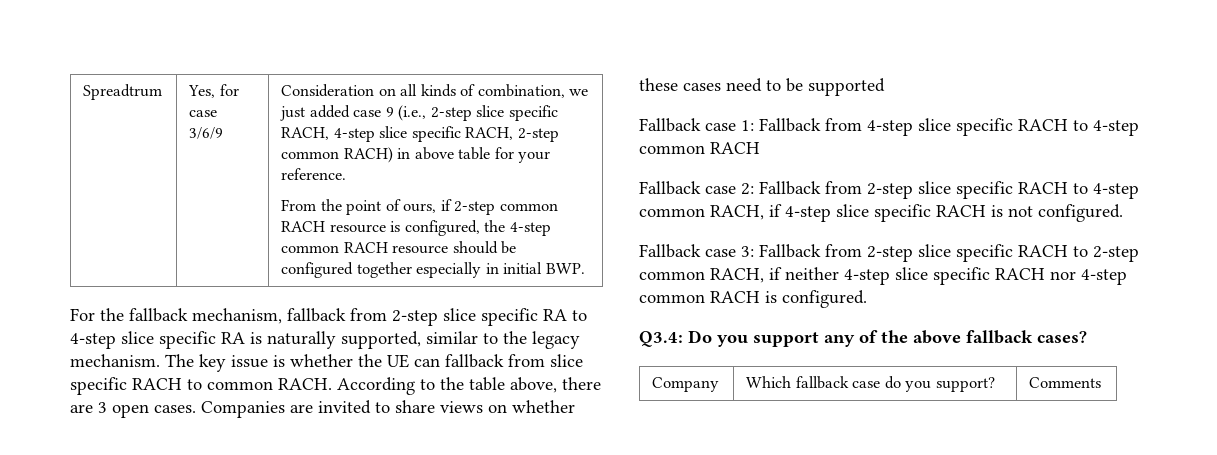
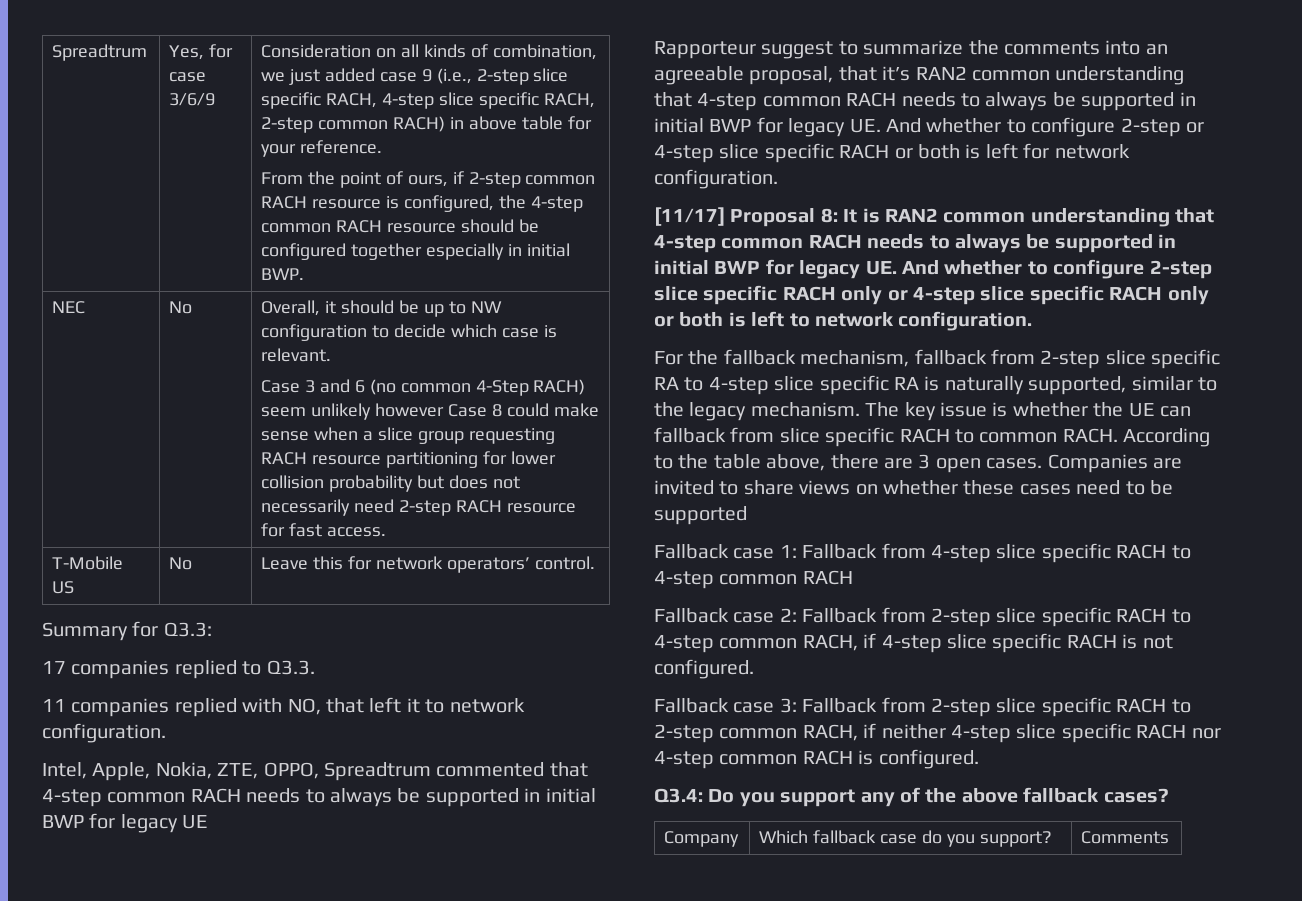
(585, 268) none -> [52,301,86,314] [169,301,193,314] [261,300,502,317] [261,324,557,341] [261,348,332,362] [261,379,586,396] [261,403,599,420] [261,427,555,444] [261,451,556,468] [261,475,520,492] [261,499,576,516] [261,523,387,537] [52,556,124,570] [52,581,75,594] [169,557,193,570] [261,556,595,573] [42,621,212,641] [42,660,315,679] [42,697,525,717] [42,723,166,743] [42,762,588,781] [42,788,596,807] [42,813,209,833] [654,40,1168,59] [654,66,1185,85] [654,92,1196,111] [654,117,1204,137] [654,143,1130,163] [654,169,778,189] [654,207,1215,227] [654,234,1177,253] [654,259,1212,279] [654,285,1209,305] [654,311,1033,331] // NEC | No | Overall, it should be up to NW configuration to decide which case is relevant. // Case 3 and 6 (no common 4-Step RACH) seem unlikely however Case 8 could make sense when a slice group requesting RACH resource partitioning for lower collision probability but does not necessarily need 2-step RACH resource for fast access. // T-Mobile US | No | Leave this for network operators’ control. // Summary for Q3.3: // 17 companies replied to Q3.3. // 11 companies replied with NO, that left it to network configuration. // Intel, Apple, Nokia, ZTE, OPPO, Spreadtrum commented that 4-step common RACH needs to always be supported in initial BWP for legacy UE // Rapporteur suggest to summarize the comments into an agreeable proposal, that it’s RAN2 common understanding that 4-step common RACH needs to always be supported in initial BWP for legacy UE. And whether to configure 2-step or 4-step slice specific RACH or both is left for network configuration. // [11/17] Proposal 8: It is RAN2 common understanding that 4-step common RACH needs to always be supported in initial BWP for legacy UE. And whether to configure 2-step slice specific RACH only or 4-step slice specific RACH only or both is left to network configuration.

